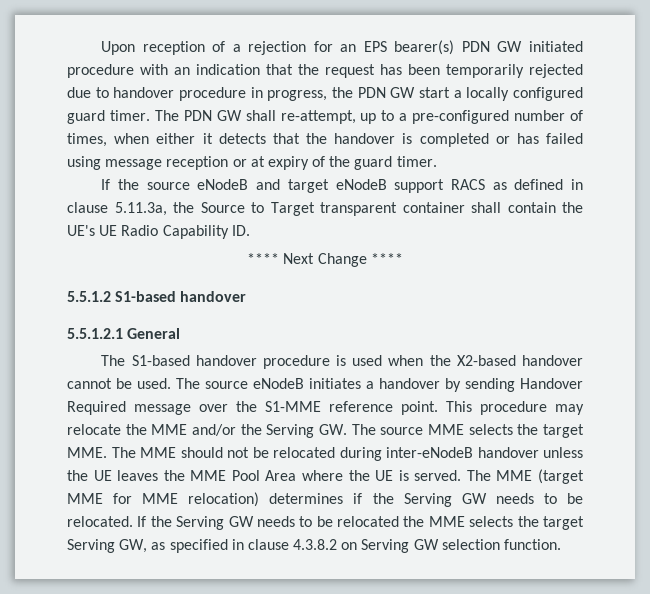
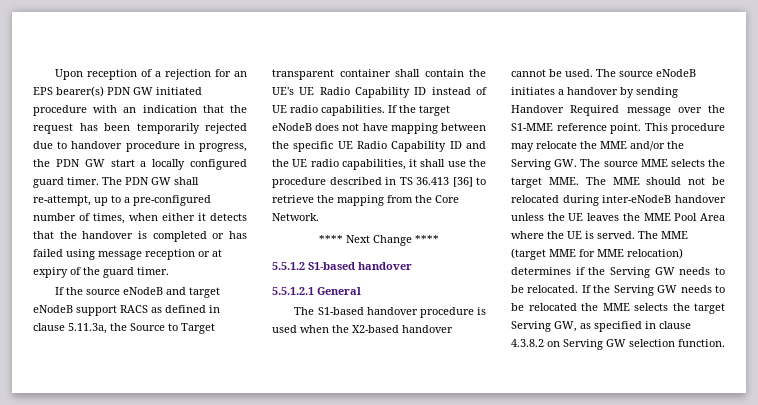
[231,225,250,236] ID. -> [414,87,487,95] [272,105,450,116] [272,123,486,134] [272,141,486,152] [272,159,486,170] [272,177,486,188] [272,195,459,206] [272,213,319,221] ID instead of UE radio capabilities. If the target eNodeB does not have mapping between the specific UE Radio Capability ID and the UE radio capabilities, it shall use the procedure described in TS 36.413 [36] to retrieve the mapping from the Core Network.

